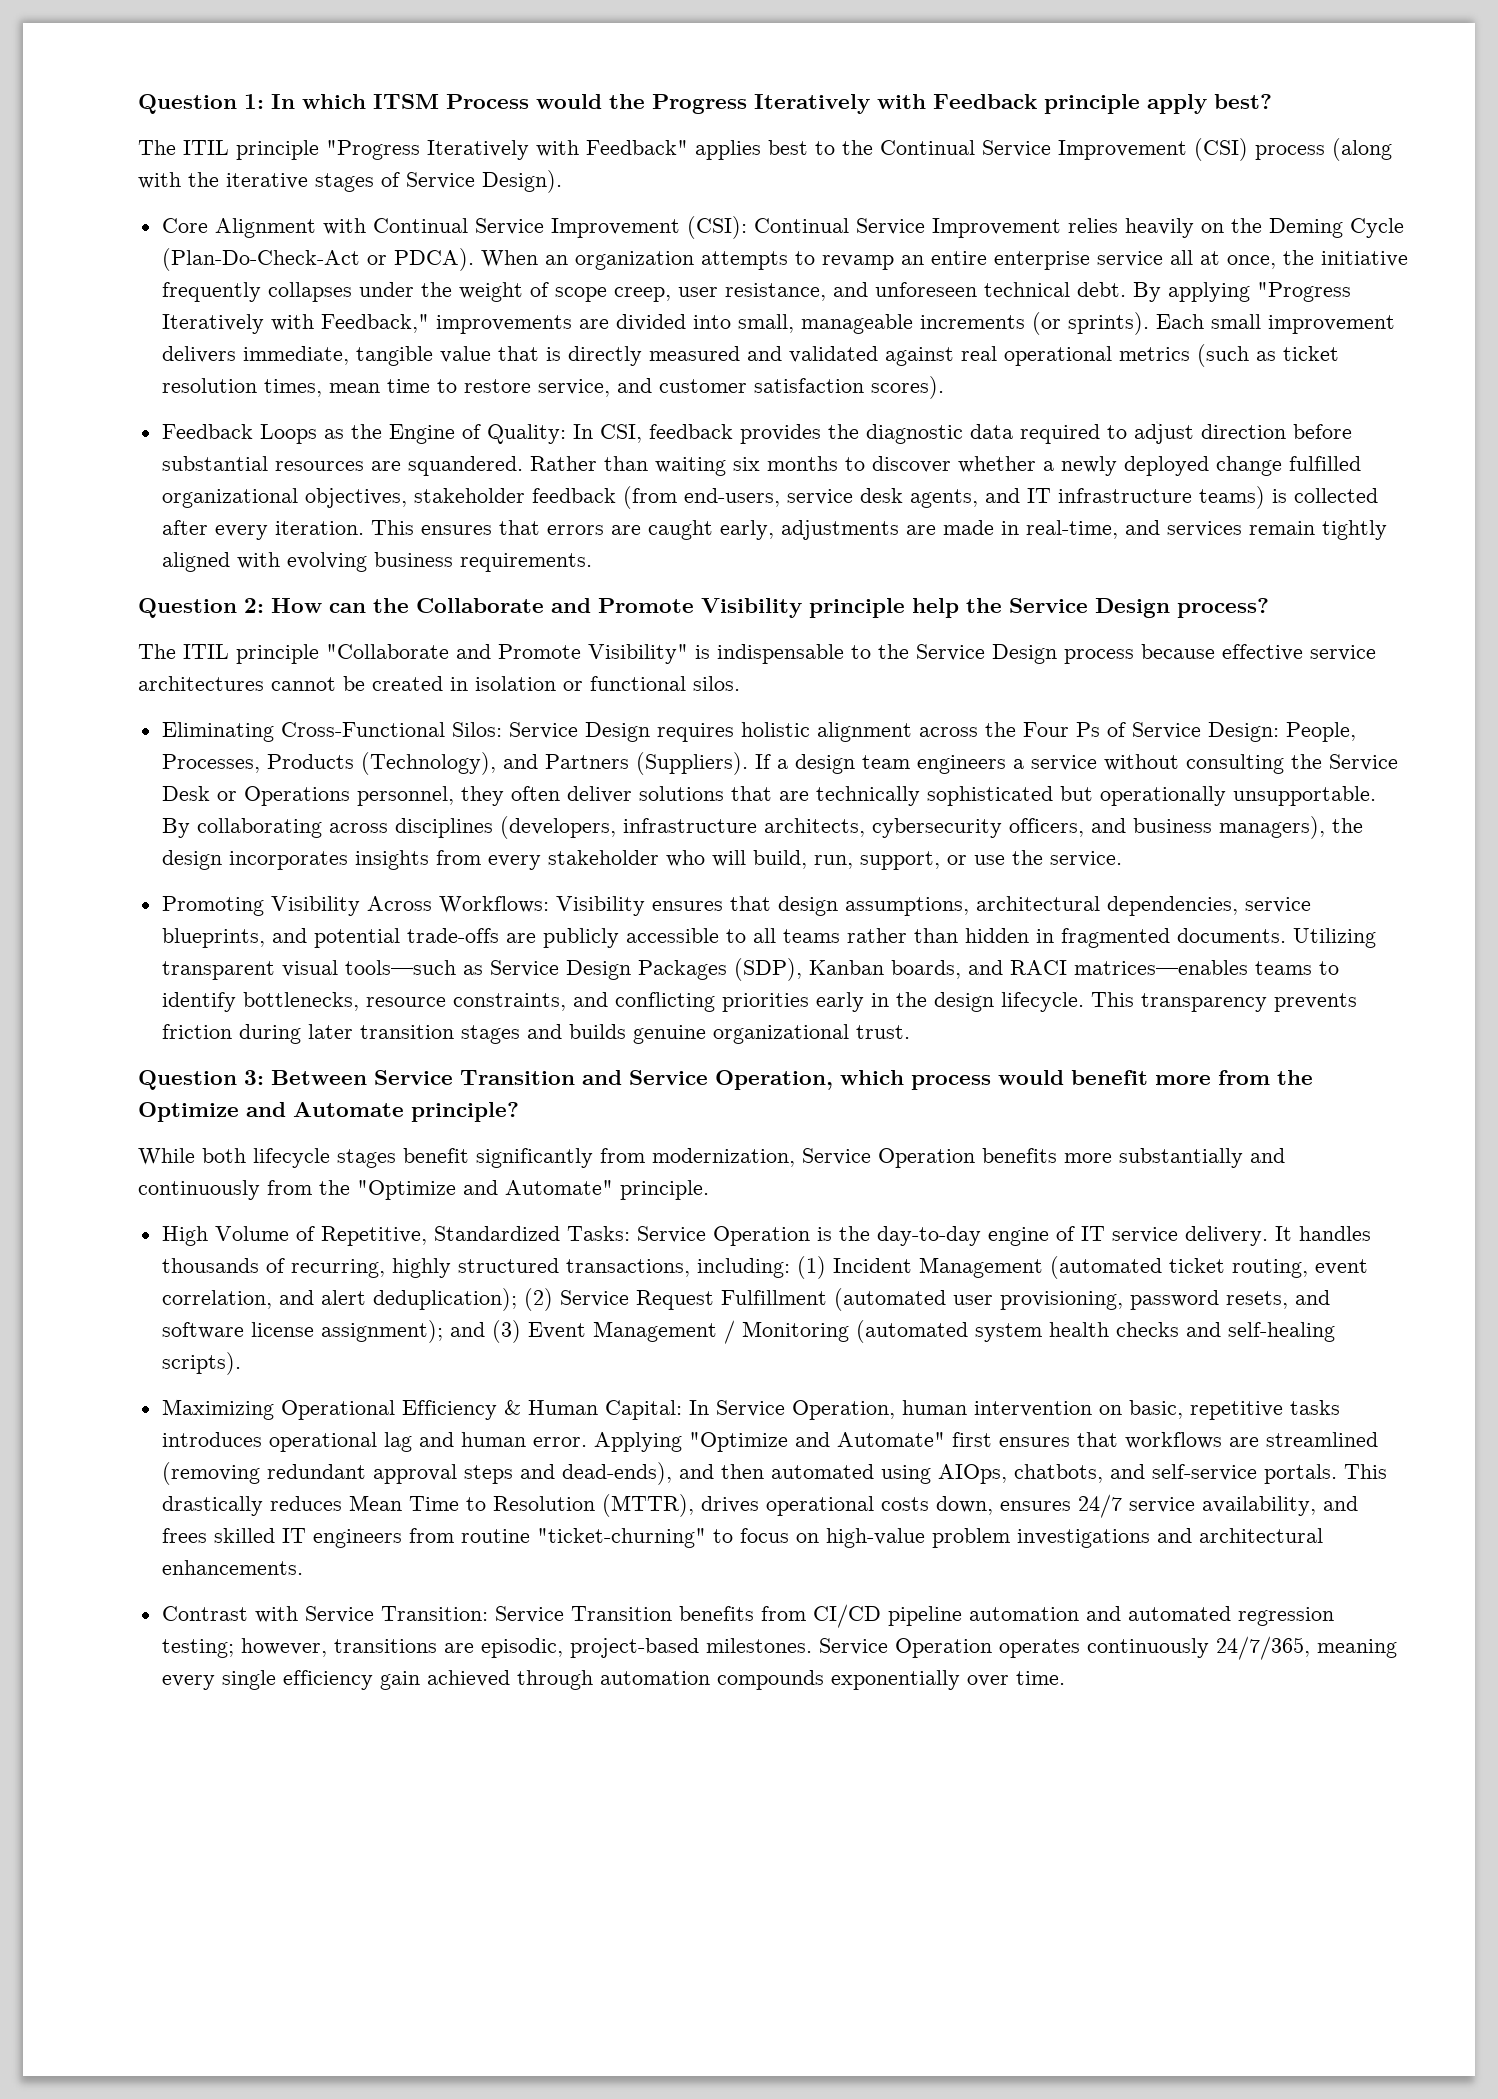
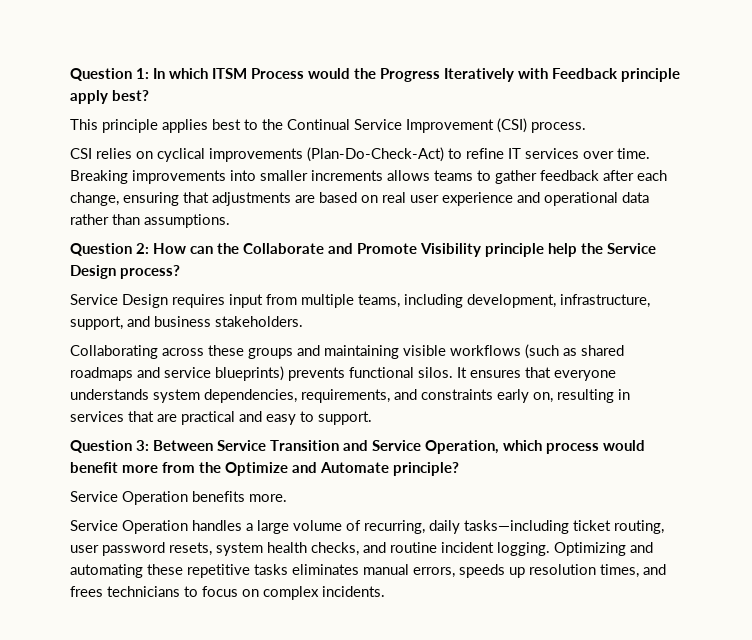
[138,140,688,160] The ITIL principle "Progress Iteratively with Feedback" -> [70,119,158,133] This principle
[1255,138,1392,161] [138,170,562,193] [161,216,1404,239] [161,248,1408,271] [161,282,1351,302] [161,312,1395,335] [161,344,1339,367] [161,376,944,399] [161,424,1352,444] [161,456,1361,476] [161,486,1378,509] [161,520,1387,540] [161,552,592,572] process (along with the iterative stages of Service Design). // Core Alignment with Continual Service Improvement (CSI): Continual Service Improvement relies heavily on the Deming Cycle (Plan-Do-Check-Act or PDCA). When an organization attempts to revamp an entire enterprise service all at once, the initiative frequently collapses under the weight of scope creep, user resistance, and unforeseen technical debt. By applying "Progress Iteratively with Feedback," improvements are divided into small, manageable increments (or sprints). Each small improvement delivers immediate, tangible value that is directly measured and validated against real operational metrics (such as ticket resolution times, mean time to restore service, and customer satisfaction scores). // Feedback Loops as the Engine of Quality: In CSI, feedback provides the diagnostic data required to adjust direction before substantial resources are squandered. Rather than waiting six months to discover whether a newly deployed change fulfilled organizational objectives, stakeholder feedback (from end-users, service desk agents, and IT infrastructure teams) is collected after every iteration. This ensures that errors are caught early, adjustments are made in real-time, and services remain tightly aligned with evolving business requirements. -> [531,122,586,133] [70,147,650,162] [70,170,667,184] [70,192,649,206] [70,214,230,228] process. // CSI relies on cyclical improvements (Plan-Do-Check-Act) to refine IT services over time. Breaking improvements into smaller increments allows teams to gather feedback after each change, ensuring that adjustments are based on real user experience and operational data rather than assumptions.
[138,644,1376,664] [138,676,740,691] [161,722,1356,742] [161,752,1398,775] [161,786,1376,806] [161,816,1363,839] [161,850,1122,870] [161,896,1311,916] [161,928,1376,948] [161,958,1339,981] [161,992,1357,1012] [161,1024,910,1044] The ITIL principle "Collaborate and Promote Visibility" is indispensable to the Service Design process because effective service architectures cannot be created in isolation or functional silos. // Eliminating Cross-Functional Silos: Service Design requires holistic alignment across the Four Ps of Service Design: People, Processes, Products (Technology), and Partners (Suppliers). If a design team engineers a service without consulting the Service Desk or Operations personnel, they often deliver solutions that are technically sophisticated but operationally unsupportable. By collaborating across disciplines (developers, infrastructure architects, cybersecurity officers, and business managers), the design incorporates insights from every stakeholder who will build, run, support, or use the service. // Promoting Visibility Across Workflows: Visibility ensures that design assumptions, architectural dependencies, service blueprints, and potential trade-offs are publicly accessible to all teams rather than hidden in fragmented documents. Utilizing transparent visual tools—such as Service Design Packages (SDP), Kanban boards, and RACI matrices—enables teams to identify bottlenecks, resource constraints, and conflicting priorities early in the design lifecycle. This transparency prevents friction during later transition stages and builds genuine organizational trust. -> [70,294,650,308] [70,316,303,330] [70,344,624,359] [70,366,616,381] [70,389,630,403] [70,411,372,425] Service Design requires input from multiple teams, including development, infrastructure, support, and business stakeholders. // Collaborating across these groups and maintaining visible workflows (such as shared roadmaps and service blueprints) prevents functional silos. It ensures that everyone understands system dependencies, requirements, and constraints early on, resulting in services that are practical and easy to support.
[138,1148,1285,1168] [138,1180,709,1200] [161,1226,1371,1246] [161,1256,1368,1279] [161,1288,1330,1311] [161,1320,1335,1344] [161,1352,241,1375] [161,1399,1340,1420] [161,1432,1378,1452] [161,1462,1387,1485] [161,1494,1358,1518] [161,1528,1323,1548] [161,1560,303,1575] [161,1604,1334,1628] [161,1636,1397,1660] [161,1670,1065,1690] While both lifecycle stages benefit significantly from modernization, Service Operation benefits more substantially and continuously from the "Optimize and Automate" principle. // High Volume of Repetitive, Standardized Tasks: Service Operation is the day-to-day engine of IT service delivery. It handles thousands of recurring, highly structured transactions, including: (1) Incident Management (automated ticket routing, event correlation, and alert deduplication); (2) Service Request Fulfillment (automated user provisioning, password resets, and software license assignment); and (3) Event Management / Monitoring (automated system health checks and self-healing scripts). // Maximizing Operational Efficiency & Human Capital: In Service Operation, human intervention on basic, repetitive tasks introduces operational lag and human error. Applying "Optimize and Automate" first ensures that workflows are streamlined (removing redundant approval steps and dead-ends), and then automated using AIOps, chatbots, and self-service portals. This drastically reduces Mean Time to Resolution (MTTR), drives operational costs down, ensures 24/7 service availability, and frees skilled IT engineers from routine "ticket-churning" to focus on high-value problem investigations and architectural enhancements. // Contrast with Service Transition: Service Transition benefits from CI/CD pipeline automation and automated regression testing; however, transitions are episodic, project-based milestones. Service Operation operates continuously 24/7/365, meaning every single efficiency gain achieved through automation compounds exponentially over time. -> [70,491,287,505] [70,520,664,534] [70,542,653,556] [70,564,666,578] [70,586,385,600] Service Operation benefits more. // Service Operation handles a large volume of recurring, daily tasks—including ticket routing, user password resets, system health checks, and routine incident logging. Optimizing and automating these repetitive tasks eliminates manual errors, speeds up resolution times, and frees technicians to focus on complex incidents.

